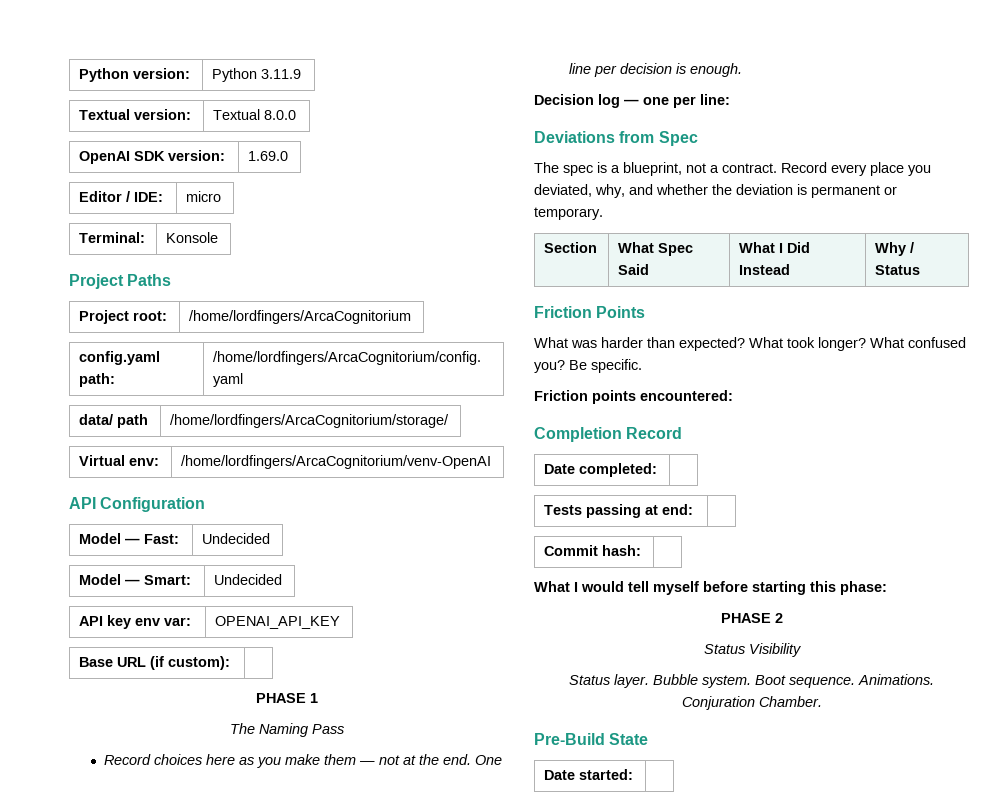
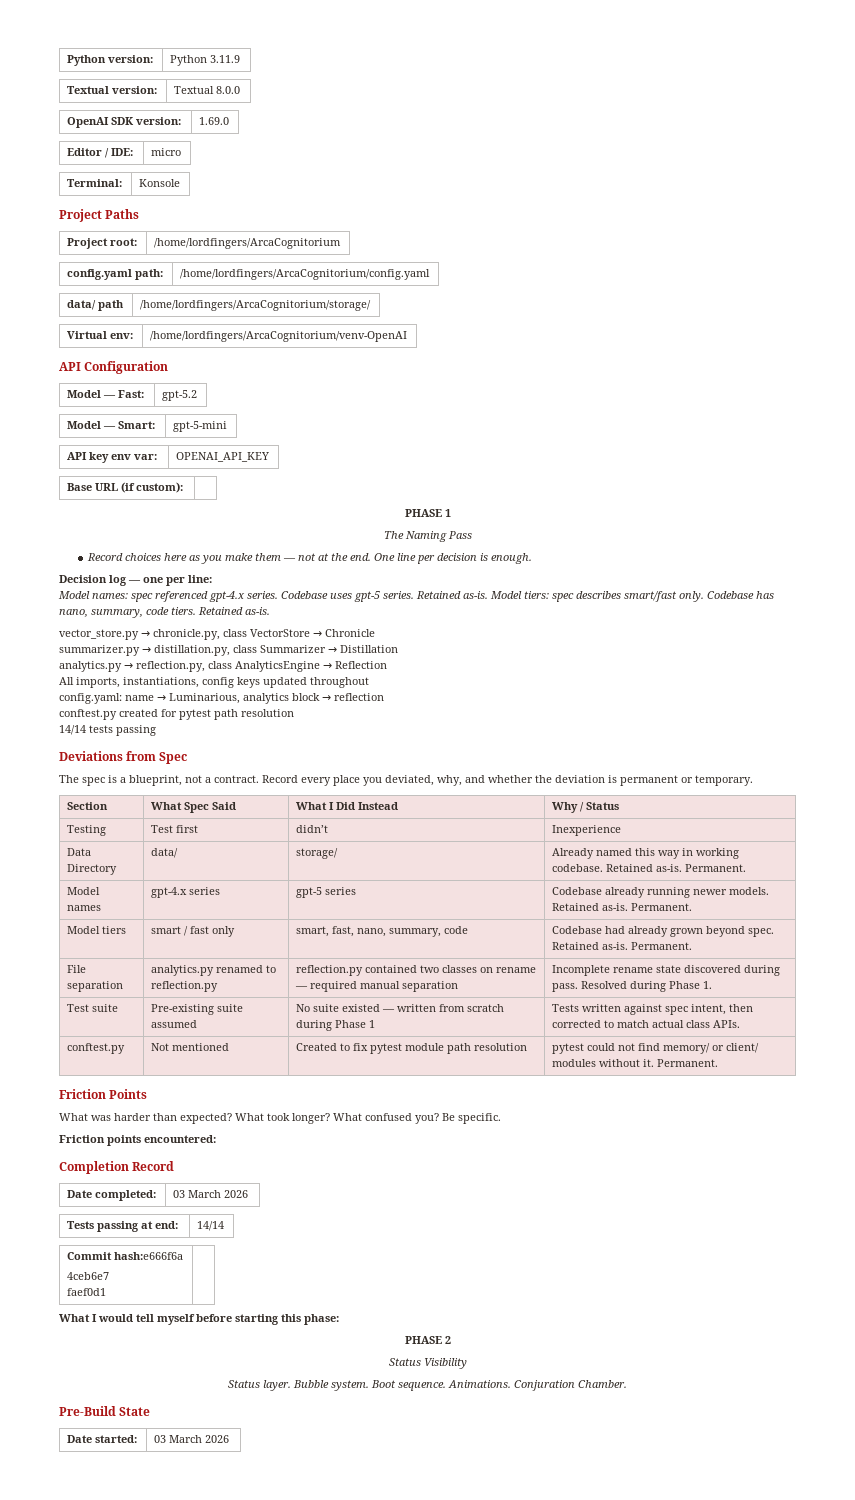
[202,533,271,544] Undecided -> [162,390,198,401] gpt-5.2
[214,574,283,585] Undecided -> [173,421,228,432] gpt-5-mini
(730, 99) none -> [58,591,774,602] [59,607,270,618] [59,629,375,640] [59,645,398,656] [59,661,387,672] [59,677,369,688] [59,693,384,704] [59,709,294,720] [59,725,156,736] // Model names: spec referenced gpt-4.x series. Codebase uses gpt-5 series. Retained as-is. Model tiers: spec describes smart/fast only. Codebase has nano, summary, code tiers. Retained as-is. // vector_store.py → chronicle.py, class VectorStore → Chronicle // summarizer.py → distillation.py, class Summarizer → Distillation // analytics.py → reflection.py, class AnalyticsEngine → Reflection // All imports, instantiations, config keys updated throughout // config.yaml: name → Luminarious, analytics block → reflection // conftest.py created for pytest path resolution // 14/14 tests passing
(921, 270) none -> [67,825,107,836] [151,825,199,833] [296,825,329,833] [552,825,622,836] [67,848,92,856] [67,864,118,875] [151,848,179,858] [296,848,339,859] [552,848,740,859] [552,864,747,872] [67,887,101,895] [67,905,102,911] [151,887,221,898] [296,887,357,898] [552,887,770,898] [552,903,693,911] [67,926,127,934] [151,926,236,937] [296,926,469,937] [552,926,775,937] [552,942,693,950] [67,965,87,973] [67,981,124,992] [151,965,277,976] [151,981,219,992] [296,965,537,976] [295,981,459,992] [552,965,781,976] [552,981,713,992] [67,1004,119,1012] [151,1004,244,1015] [151,1020,198,1028] [296,1004,505,1012] [296,1020,376,1031] [552,1004,754,1015] [552,1020,741,1028] [67,1043,126,1054] [151,1043,230,1051] [296,1043,528,1054] [552,1043,760,1054] [552,1059,719,1067] // Testing | Test first | didn’t | Inexperience // Data Directory | data/ | storage/ | Already named this way in working codebase. Retained as-is. Permanent. // Model names | gpt-4.x series | gpt-5 series | Codebase already running newer models. Retained as-is. Permanent. // Model tiers | smart / fast only | smart, fast, nano, summary, code | Codebase had already grown beyond spec. Retained as-is. Permanent. // File separation | analytics.py renamed to reflection.py | reflection.py contained two classes on rename — required manual separation | Incomplete rename state discovered during pass. Resolved during Phase 1. // Test suite | Pre-existing suite assumed | No suite existed — written from scratch during Phase 1 | Tests written against spec intent, then corrected to match actual class APIs. // conftest.py | Not mentioned | Created to fix pytest module path resolution | pytest could not find memory/ or client/ modules without it. Permanent.
(658, 470) none -> [173,1190,249,1198] 03 March 2026
(694, 509) none -> [197,1221,225,1231] 14/14
[602,545,642,556] hash: -> [114,1252,184,1260] [67,1272,110,1280] [67,1288,107,1296] hash:e666f6a // 4ceb6e7 // faef0d1
(634, 774) none -> [154,1435,230,1443] 03 March 2026

